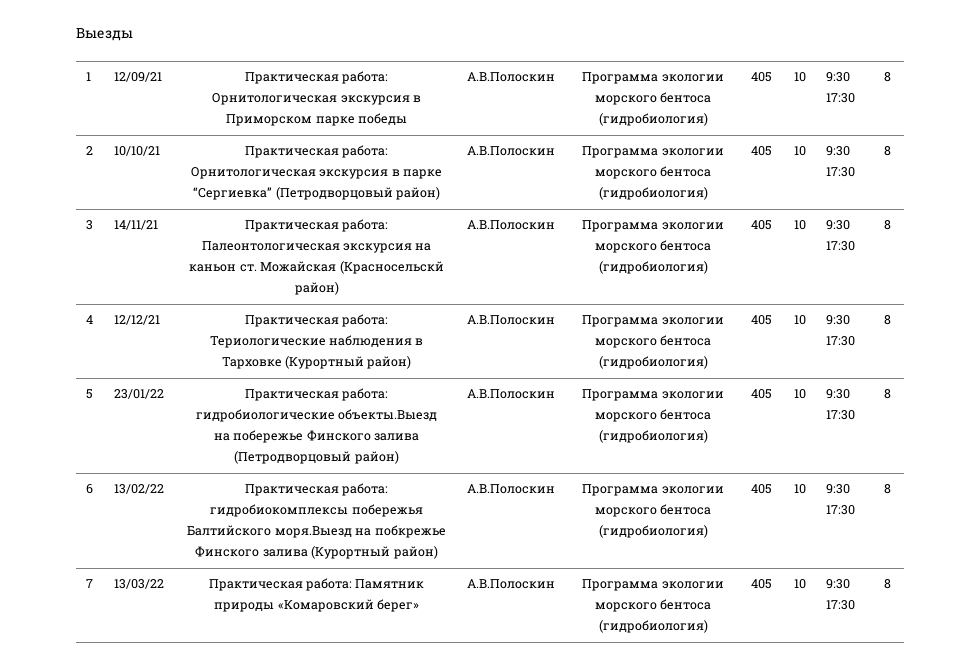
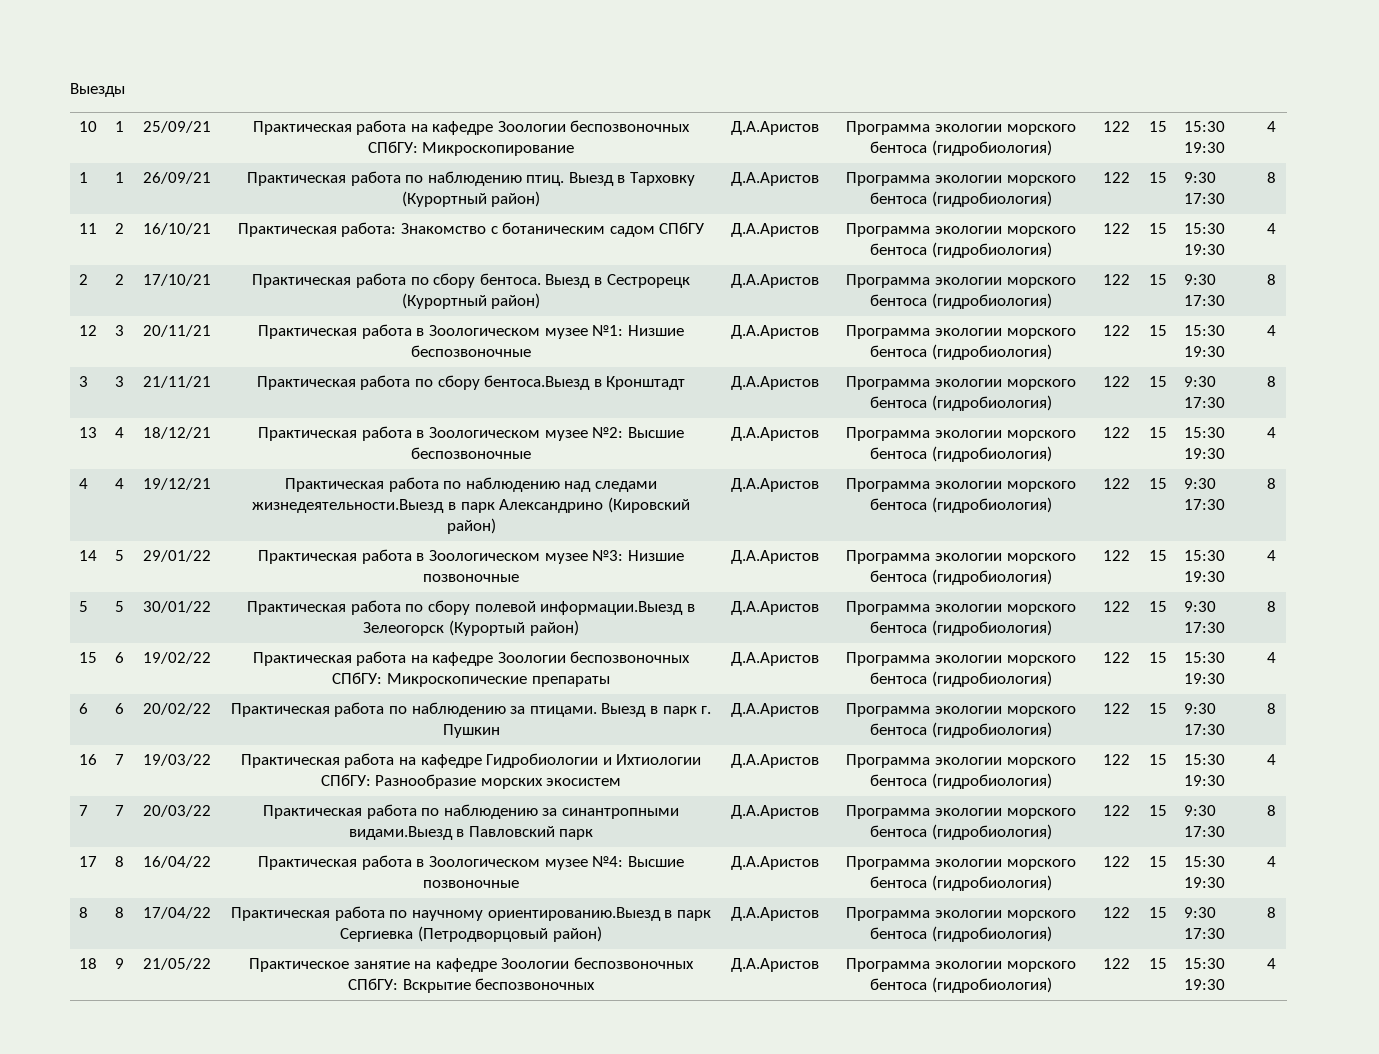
[86,72,92,81] [114,72,163,82] [244,71,389,84] [212,93,421,105] [226,113,407,126] [467,72,555,82] [582,72,724,84] [594,92,712,105] [598,113,708,126] [751,72,772,82] [793,72,806,82] [826,72,851,82] [826,93,856,103] [884,72,892,82] [86,146,94,155] [114,146,161,156] [244,145,389,158] [190,167,443,179] [193,187,440,200] [467,146,555,156] [582,146,724,158] [594,166,712,179] [598,187,708,200] [751,146,772,156] [793,146,806,156] [826,146,851,156] [826,167,856,177] [884,146,892,156] [86,220,94,230] [114,220,159,230] [244,219,389,232] [201,241,432,253] [189,261,444,274] [294,282,339,295] [467,220,555,230] [582,220,724,232] [594,240,712,253] [598,261,708,274] [751,220,772,230] [793,220,806,230] [826,220,851,230] [826,241,856,251] [884,220,892,230] [86,315,94,324] [114,315,161,325] [244,314,389,327] [209,335,424,348] [221,356,412,369] [467,315,555,325] [582,315,724,327] [594,335,712,348] [598,356,708,369] [751,315,772,325] [793,315,806,325] [826,315,851,325] [826,336,856,346] [884,315,892,325] [86,389,94,399] [114,389,165,399] [244,388,389,401] [195,409,438,422] [213,430,420,443] [234,451,399,464] [467,389,555,399] [582,389,724,401] [594,409,712,422] [598,430,708,443] [751,389,772,399] [793,389,806,399] [826,389,851,399] [826,410,856,420] [884,389,892,399] [86,484,94,494] [114,484,165,494] [244,483,389,496] [210,504,423,517] [187,525,446,538] [195,546,438,559] [467,484,555,494] [582,484,724,496] [594,504,712,517] [598,525,708,538] [751,484,772,494] [793,484,806,494] [826,484,851,494] [826,505,856,515] [884,484,892,494] [86,579,94,588] [114,579,165,589] [208,578,425,591] [214,599,419,612] [467,579,555,589] [582,579,724,591] [594,599,712,612] [598,620,708,633] [751,579,772,589] [793,579,806,589] [826,579,851,589] [826,600,856,610] [884,579,892,589] 1 | 12/09/21 | Практическая работа: Орнитологическая экскурсия в Приморском парке победы | А.В.Полоскин | Программа экологии морского бентоса (гидробиология) | 405 | 10 | 9:30 17:30 | 8 // 2 | 10/10/21 | Практическая работа: Орнитологическая экскурсия в парке “Сергиевка” (Петродворцовый район) | А.В.Полоскин | Программа экологии морского бентоса (гидробиология) | 405 | 10 | 9:30 17:30 | 8 // 3 | 14/11/21 | Практическая работа: Палеонтологическая экскурсия на каньон ст. Можайская (Красносельскй район) | А.В.Полоскин | Программа экологии морского бентоса (гидробиология) | 405 | 10 | 9:30 17:30 | 8 // 4 | 12/12/21 | Практическая работа: Териологические наблюдения в Тарховке (Курортный район) | А.В.Полоскин | Программа экологии морского бентоса (гидробиология) | 405 | 10 | 9:30 17:30 | 8 // 5 | 23/01/22 | Практическая работа: гидробиологические объекты.Выезд на побережье Финского залива (Петродворцовый район) | А.В.Полоскин | Программа экологии морского бентоса (гидробиология) | 405 | 10 | 9:30 17:30 | 8 // 6 | 13/02/22 | Практическая работа: гидробиокомплексы побережья Балтийского моря.Выезд на побкрежье Финского залива (Курортный район) | А.В.Полоскин | Программа экологии морского бентоса (гидробиология) | 405 | 10 | 9:30 17:30 | 8 // 7 | 13/03/22 | Практическая работа: Памятник природы «Комаровский берег» | А.В.Полоскин | Программа экологии морского бентоса (гидробиология) | 405 | 10 | 9:30 17:30 | 8 -> [78,121,97,132] [114,121,124,132] [142,121,211,133] [252,120,691,135] [367,141,575,156] [731,121,819,135] [846,121,1076,135] [870,140,1052,156] [1103,121,1130,132] [1148,121,1167,132] [1183,121,1225,132] [1183,142,1225,153] [1266,121,1276,132] [78,172,88,183] [114,172,124,183] [142,172,211,184] [246,171,696,186] [401,191,541,207] [731,172,819,186] [846,172,1076,186] [870,191,1052,207] [1103,172,1130,183] [1148,172,1167,183] [1183,172,1216,183] [1183,193,1225,204] [1266,172,1276,183] [78,223,97,234] [114,223,124,234] [142,223,211,235] [237,222,705,237] [731,223,819,237] [846,223,1076,237] [870,242,1052,258] [1103,223,1130,234] [1148,223,1167,234] [1183,223,1225,234] [1183,244,1225,255] [1266,223,1276,234] [78,274,88,285] [114,274,124,285] [142,274,211,286] [252,273,690,288] [401,293,541,309] [731,274,819,288] [846,274,1076,288] [870,293,1052,309] [1103,274,1130,285] [1148,274,1167,285] [1183,274,1216,285] [1183,295,1225,306] [1266,274,1276,285] [78,325,97,336] [114,325,124,336] [142,325,211,337] [258,324,684,339] [411,345,531,357] [731,325,819,339] [846,325,1076,339] [870,344,1052,360] [1103,325,1130,336] [1148,325,1167,336] [1183,325,1225,336] [1183,346,1225,357] [1266,325,1276,336] [78,376,88,387] [114,376,124,387] [142,376,211,388] [256,375,686,390] [731,376,819,390] [846,376,1076,390] [870,395,1052,411] [1103,376,1130,387] [1148,376,1167,387] [1183,376,1216,387] [1183,397,1225,408] [1266,376,1276,387] [78,427,97,438] [114,427,124,438] [142,427,211,439] [258,426,684,441] [411,447,531,459] [731,427,819,441] [846,427,1076,441] [870,446,1052,462] [1103,427,1130,438] [1148,427,1167,438] [1183,427,1225,438] [1183,448,1225,459] [1266,427,1276,438] [78,478,88,489] [114,478,124,489] [142,478,211,490] [285,477,657,492] [252,497,690,513] [446,518,496,534] [731,478,819,492] [846,478,1076,492] [870,497,1052,513] [1103,478,1130,489] [1148,478,1167,489] [1183,478,1216,489] [1183,499,1225,510] [1266,478,1276,489] [78,550,97,561] [114,550,124,561] [142,550,211,562] [258,549,684,564] [423,574,519,582] [731,550,819,564] [846,550,1076,564] [870,569,1052,585] [1103,550,1130,561] [1148,550,1167,561] [1183,550,1225,561] [1183,571,1225,582] [1266,550,1276,561] [78,601,88,612] [114,601,124,612] [142,601,211,613] [247,600,695,615] [363,620,579,636] [731,601,819,615] [846,601,1076,615] [870,620,1052,636] [1103,601,1130,612] [1148,601,1167,612] [1183,601,1216,612] [1183,622,1225,633] [1266,601,1276,612] [78,652,97,663] [114,652,124,663] [142,652,211,664] [252,651,691,666] [332,672,610,687] [731,652,819,666] [846,652,1076,666] [870,671,1052,687] [1103,652,1130,663] [1148,652,1167,663] [1183,652,1225,663] [1183,673,1225,684] [1266,652,1276,663] [78,703,88,714] [114,703,124,714] [142,703,211,715] [230,702,712,717] [442,724,500,738] [731,703,819,717] [846,703,1076,717] [870,722,1052,738] [1103,703,1130,714] [1148,703,1167,714] [1183,703,1216,714] [1183,724,1225,735] [1266,703,1276,714] [78,754,97,765] [114,754,124,765] [142,754,211,766] [240,753,702,768] [320,774,622,789] [731,754,819,768] [846,754,1076,768] [870,773,1052,789] [1103,754,1130,765] [1148,754,1167,765] [1183,754,1225,765] [1183,775,1225,786] [1266,754,1276,765] [78,805,88,816] [114,805,124,816] [142,805,211,817] [263,804,679,819] [348,826,594,840] [731,805,819,819] [846,805,1076,819] [870,824,1052,840] [1103,805,1130,816] [1148,805,1167,816] [1183,805,1216,816] [1183,826,1225,837] [1266,805,1276,816] [78,856,97,867] [114,856,124,867] [142,856,211,868] [258,855,684,870] [423,880,519,888] [731,856,819,870] [846,856,1076,870] [870,875,1052,891] [1103,856,1130,867] [1148,856,1167,867] [1183,856,1225,867] [1183,877,1225,888] [1266,856,1276,867] [78,907,88,918] [114,907,124,918] [142,907,211,919] [231,906,711,921] [340,926,602,942] [731,907,819,921] [846,907,1076,921] [870,926,1052,942] [1103,907,1130,918] [1148,907,1167,918] [1183,907,1216,918] [1183,928,1225,939] [1266,907,1276,918] [78,958,97,969] [114,958,124,969] [142,958,211,970] [249,957,694,972] [347,978,596,993] [731,958,819,972] [846,958,1076,972] [870,977,1052,993] [1103,958,1130,969] [1148,958,1167,969] [1183,958,1225,969] [1183,979,1225,990] [1266,958,1276,969] 10 | 1 | 25/09/21 | Практическая работа на кафедре Зоологии беспозвоночных СПбГУ: Микроскопирование | Д.А.Аристов | Программа экологии морского бентоса (гидробиология) | 122 | 15 | 15:30 19:30 | 4 // 1 | 1 | 26/09/21 | Практическая работа по наблюдению птиц. Выезд в Тарховку (Курортный район) | Д.А.Аристов | Программа экологии морского бентоса (гидробиология) | 122 | 15 | 9:30 17:30 | 8 // 11 | 2 | 16/10/21 | Практическая работа: Знакомство с ботаническим садом СПбГУ | Д.А.Аристов | Программа экологии морского бентоса (гидробиология) | 122 | 15 | 15:30 19:30 | 4 // 2 | 2 | 17/10/21 | Практическая работа по сбору бентоса. Выезд в Сестрорецк (Курортный район) | Д.А.Аристов | Программа экологии морского бентоса (гидробиология) | 122 | 15 | 9:30 17:30 | 8 // 12 | 3 | 20/11/21 | Практическая работа в Зоологическом музее №1: Низшие беспозвоночные | Д.А.Аристов | Программа экологии морского бентоса (гидробиология) | 122 | 15 | 15:30 19:30 | 4 // 3 | 3 | 21/11/21 | Практическая работа по сбору бентоса.Выезд в Кронштадт | Д.А.Аристов | Программа экологии морского бентоса (гидробиология) | 122 | 15 | 9:30 17:30 | 8 // 13 | 4 | 18/12/21 | Практическая работа в Зоологическом музее №2: Высшие беспозвоночные | Д.А.Аристов | Программа экологии морского бентоса (гидробиология) | 122 | 15 | 15:30 19:30 | 4 // 4 | 4 | 19/12/21 | Практическая работа по наблюдению над следами жизнедеятельности.Выезд в парк Александрино (Кировский район) | Д.А.Аристов | Программа экологии морского бентоса (гидробиология) | 122 | 15 | 9:30 17:30 | 8 // 14 | 5 | 29/01/22 | Практическая работа в Зоологическом музее №3: Низшие позвоночные | Д.А.Аристов | Программа экологии морского бентоса (гидробиология) | 122 | 15 | 15:30 19:30 | 4 // 5 | 5 | 30/01/22 | Практическая работа по сбору полевой информации.Выезд в Зелеогорск (Курортый район) | Д.А.Аристов | Программа экологии морского бентоса (гидробиология) | 122 | 15 | 9:30 17:30 | 8 // 15 | 6 | 19/02/22 | Практическая работа на кафедре Зоологии беспозвоночных СПбГУ: Микроскопические препараты | Д.А.Аристов | Программа экологии морского бентоса (гидробиология) | 122 | 15 | 15:30 19:30 | 4 // 6 | 6 | 20/02/22 | Практическая работа по наблюдению за птицами. Выезд в парк г. Пушкин | Д.А.Аристов | Программа экологии морского бентоса (гидробиология) | 122 | 15 | 9:30 17:30 | 8 // 16 | 7 | 19/03/22 | Практическая работа на кафедре Гидробиологии и Ихтиологии СПбГУ: Разнообразие морских экосистем | Д.А.Аристов | Программа экологии морского бентоса (гидробиология) | 122 | 15 | 15:30 19:30 | 4 // 7 | 7 | 20/03/22 | Практическая работа по наблюдению за синантропными видами.Выезд в Павловский парк | Д.А.Аристов | Программа экологии морского бентоса (гидробиология) | 122 | 15 | 9:30 17:30 | 8 // 17 | 8 | 16/04/22 | Практическая работа в Зоологическом музее №4: Высшие позвоночные | Д.А.Аристов | Программа экологии морского бентоса (гидробиология) | 122 | 15 | 15:30 19:30 | 4 // 8 | 8 | 17/04/22 | Практическая работа по научному ориентированию.Выезд в парк Сергиевка (Петродворцовый район) | Д.А.Аристов | Программа экологии морского бентоса (гидробиология) | 122 | 15 | 9:30 17:30 | 8 // 18 | 9 | 21/05/22 | Практическое занятие на кафедре Зоологии беспозвоночных СПбГУ: Вскрытие беспозвоночных | Д.А.Аристов | Программа экологии морского бентоса (гидробиология) | 122 | 15 | 15:30 19:30 | 4

